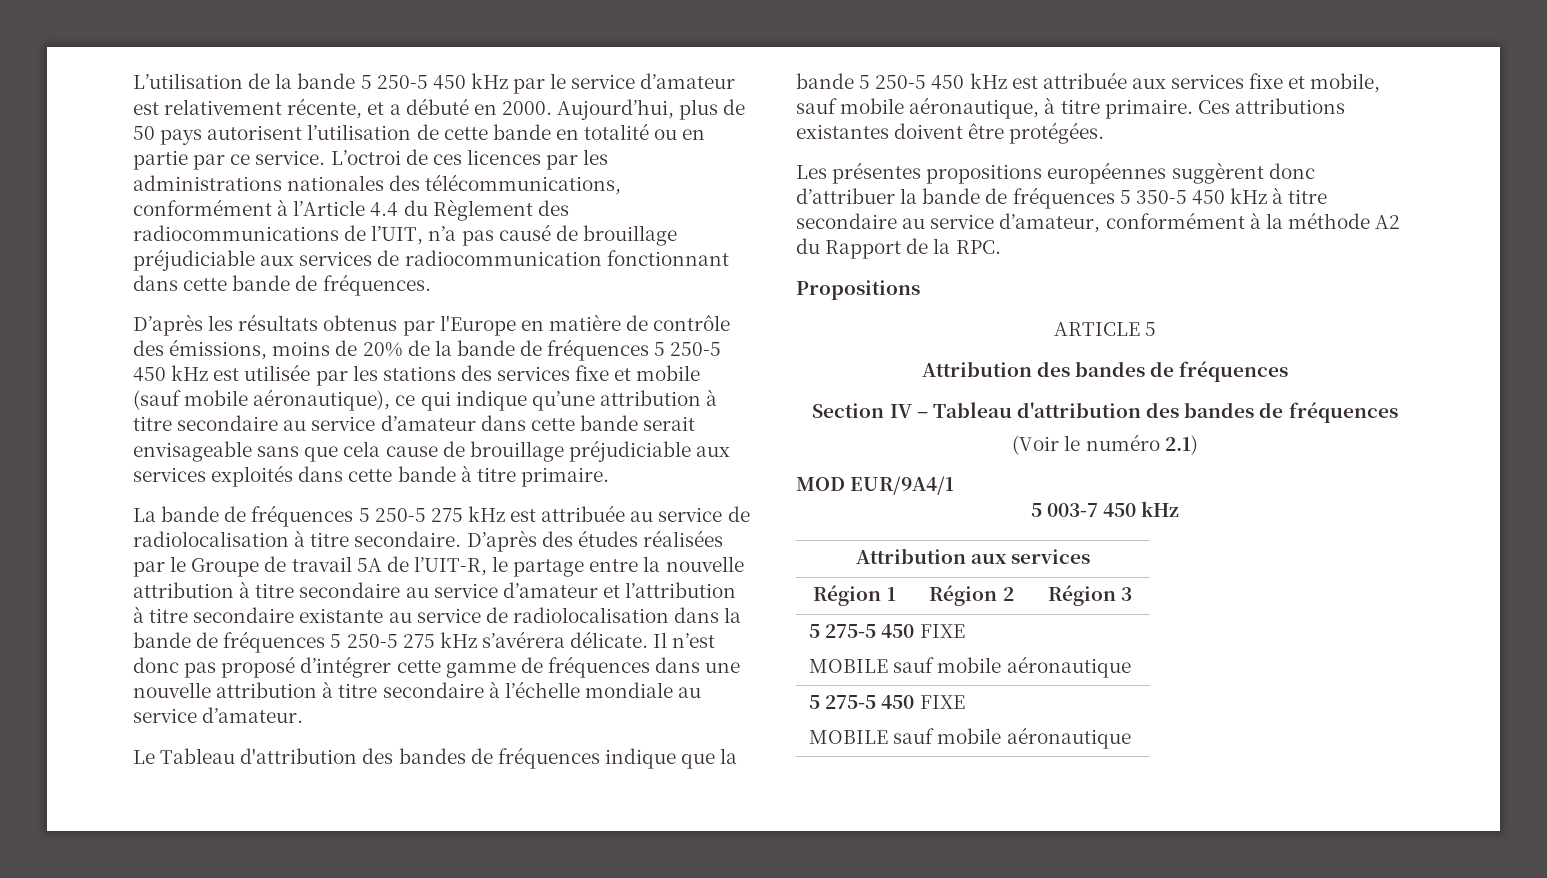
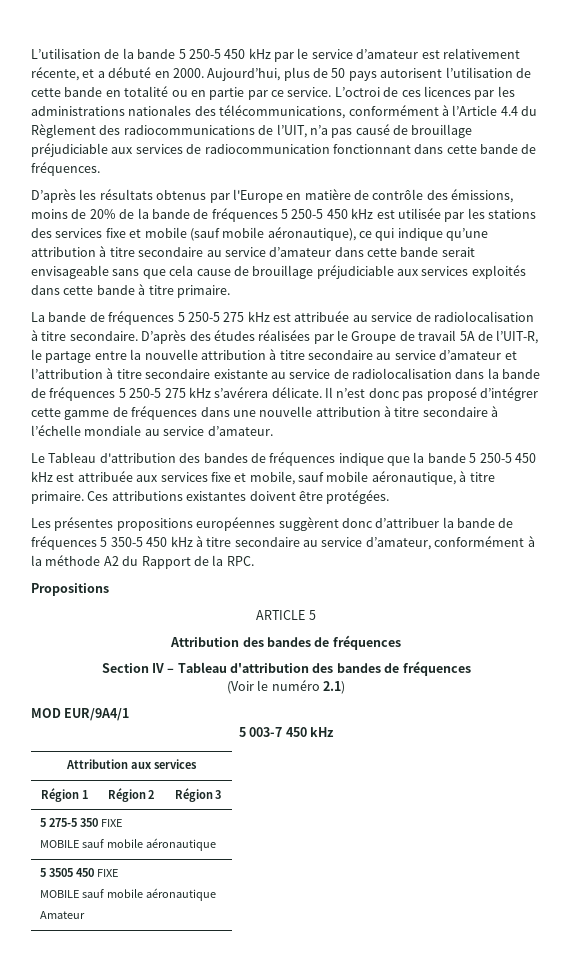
[881,624,915,638] 450 -> [79,818,98,827] 350
[825,695,965,709] [809,727,1131,749] 275-5 450 FIXE // MOBILE sauf mobile aéronautique -> [48,868,118,877] [39,888,216,901] [39,911,85,919] 3505 450 FIXE // MOBILE sauf mobile aéronautique // Amateur

